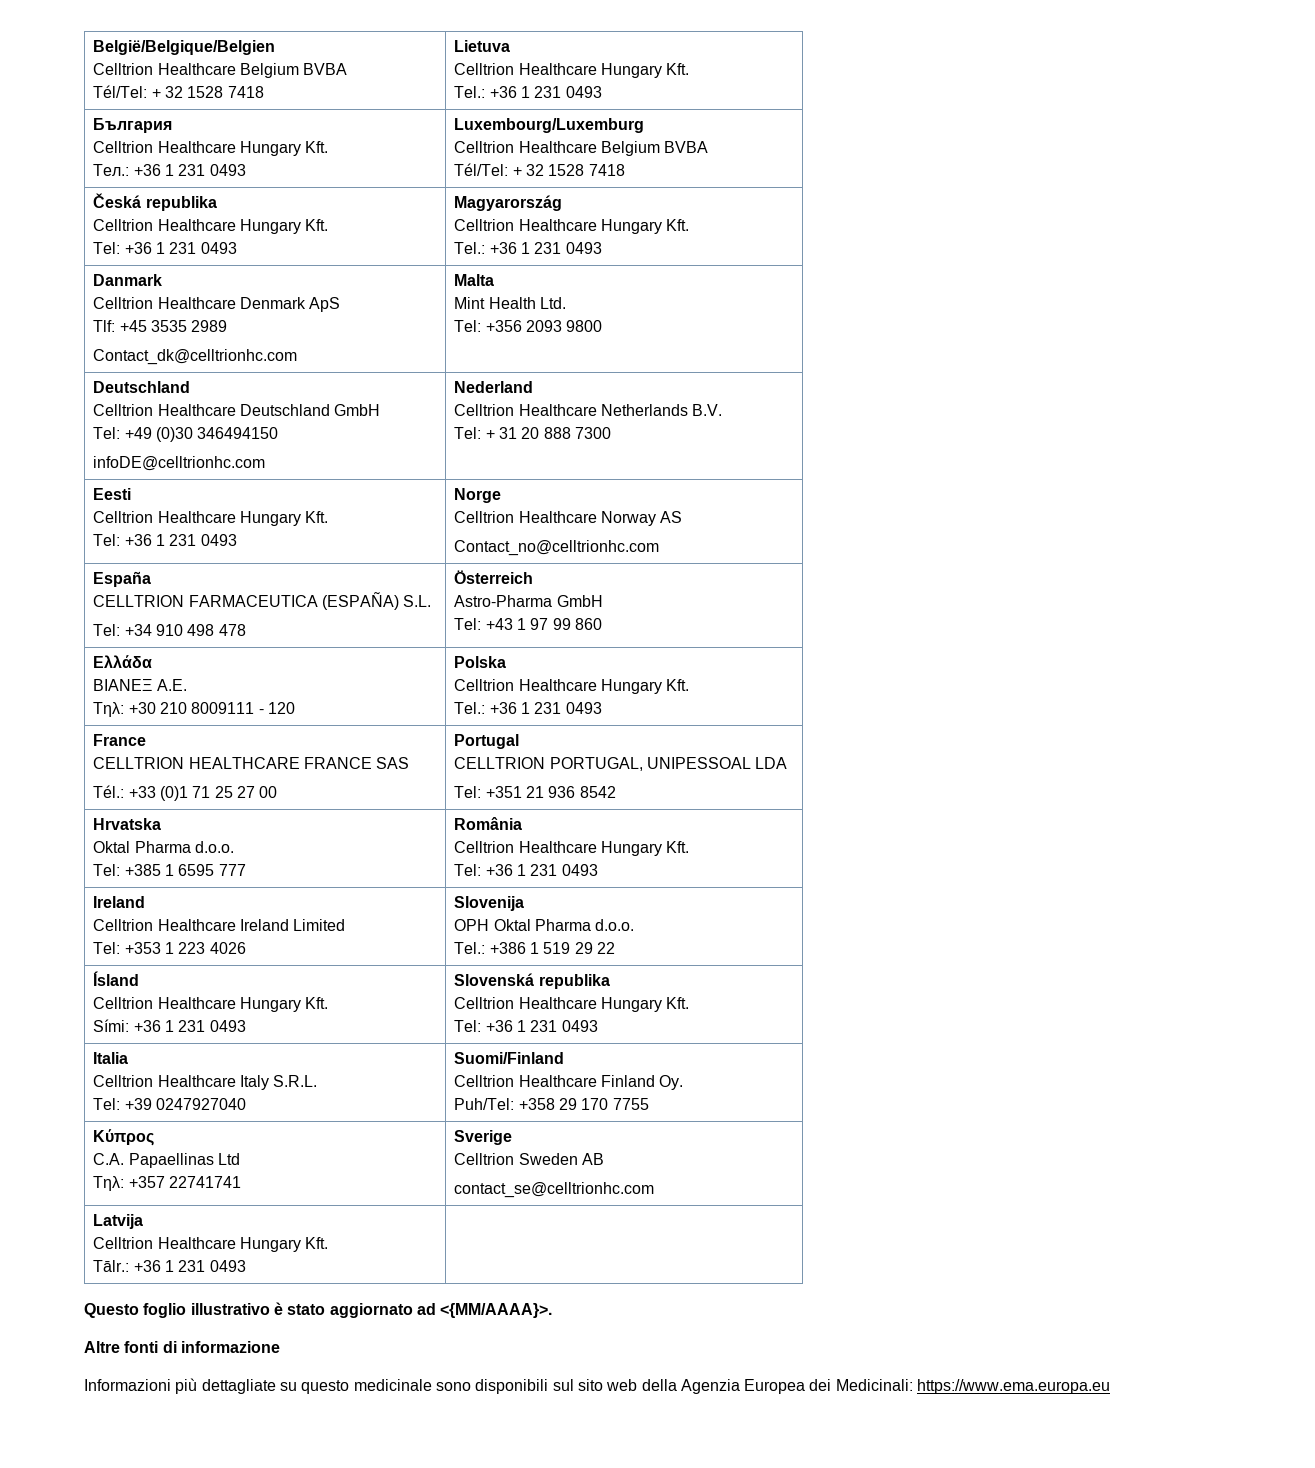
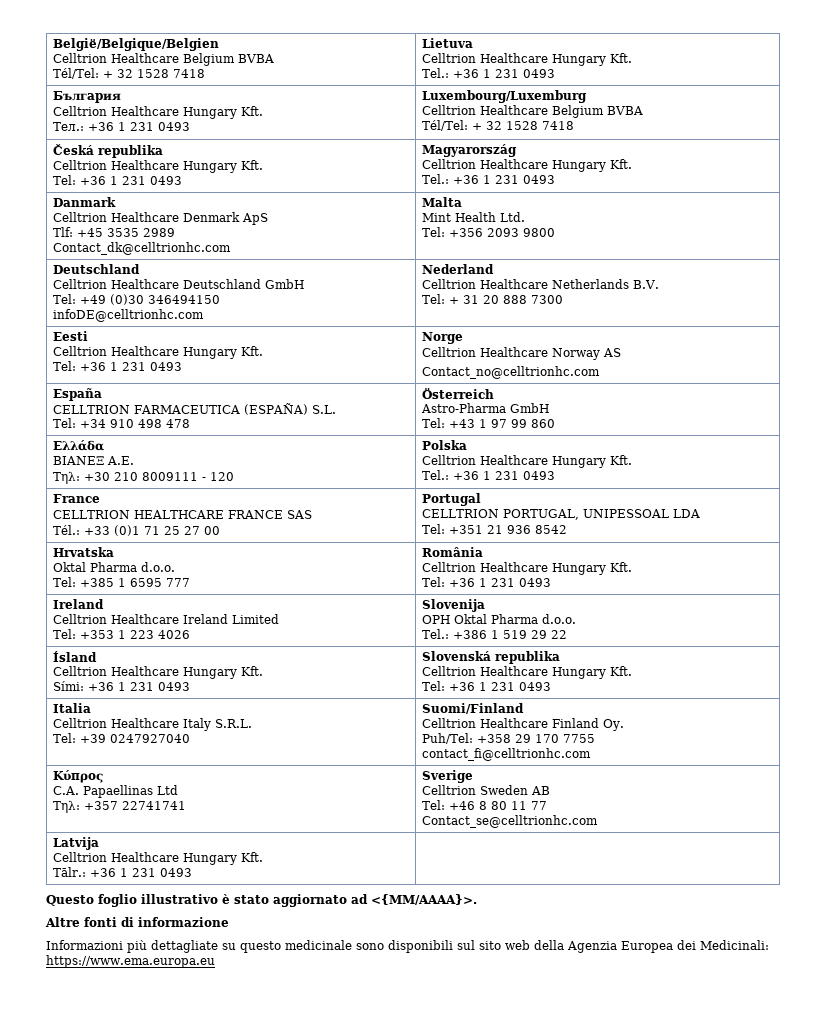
(649, 1104) none -> [422,748,592,761] // contact_fi@celltrionhc.com
[454,1182,655,1198] contact_se@celltrionhc.com -> [422,800,548,810] [422,815,599,828] Tel: +46 8 80 11 77 // Contact_se@celltrionhc.com

